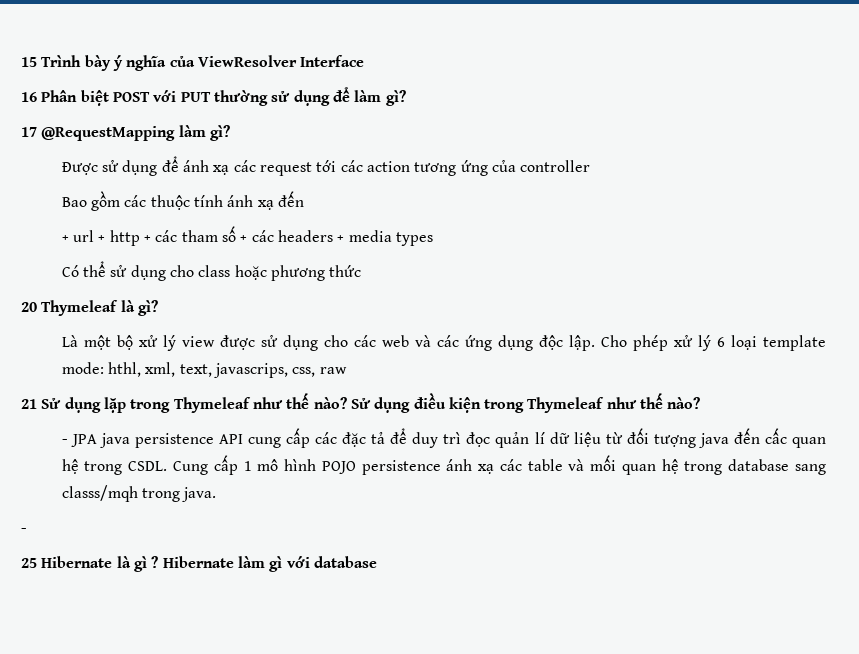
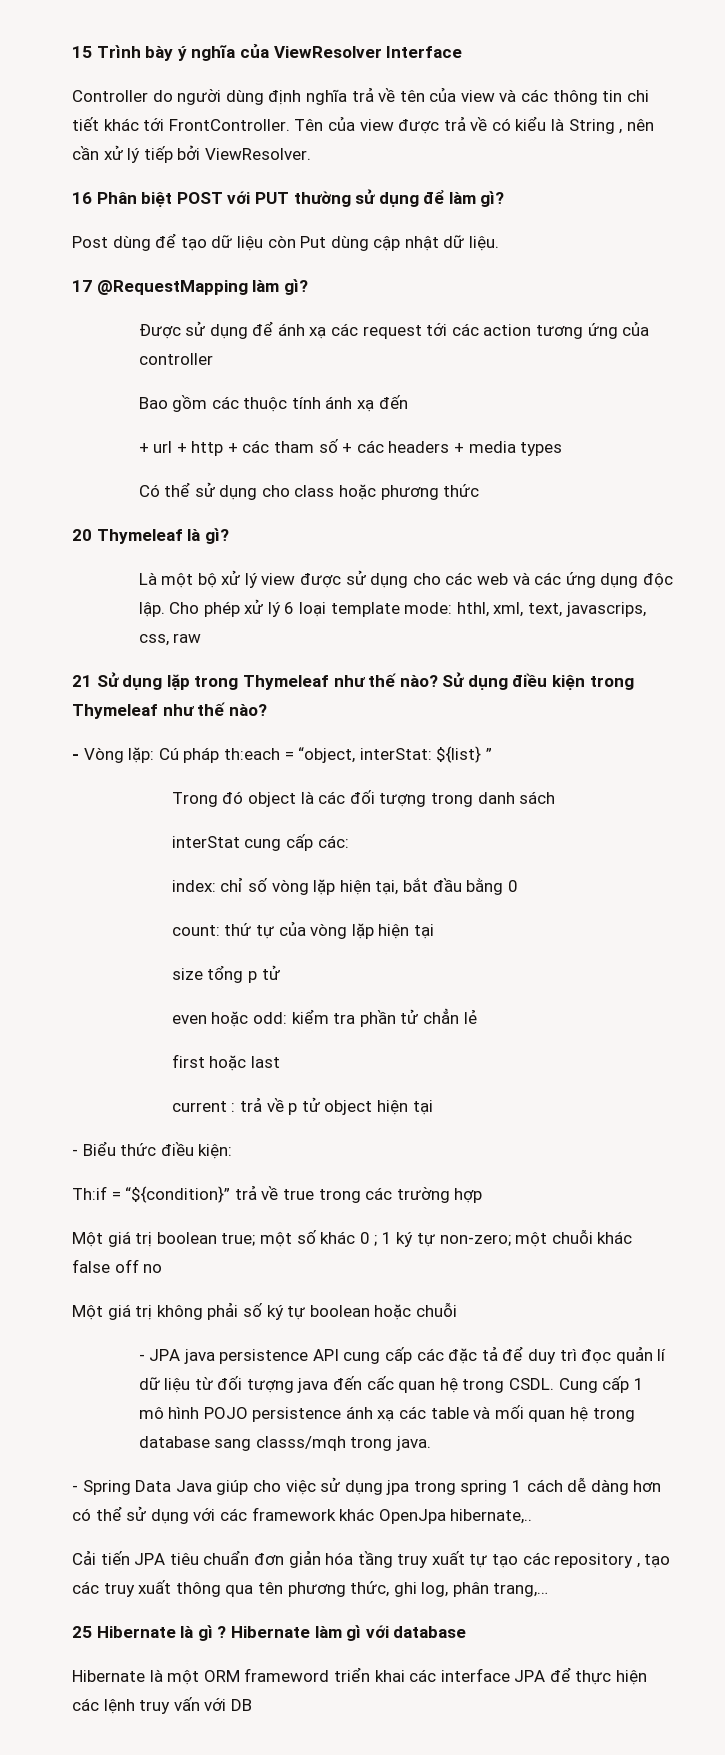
(365, 61) none -> [72,87,649,105] [72,116,654,134] [72,145,311,163] // Controller do người dùng định nghĩa trả về tên của view và các thông tin chi tiết khác tới FrontController. Tên của view được trả về có kiểu là String , nên cần xử lý tiếp bởi ViewResolver.
(406, 98) none -> [72,233,500,251] // Post dùng để tạo dữ liệu còn Put dùng cập nhật dữ liệu.
(701, 403) none -> [72,746,492,763] [171,790,556,807] [171,834,349,851] [171,877,518,895] [171,921,434,939] [171,965,280,983] [171,1008,477,1027] [171,1054,280,1071] [171,1097,433,1115] [72,1141,233,1159] [72,1185,483,1203] [72,1229,633,1247] [72,1259,163,1273] [72,1302,457,1320] // - Vòng lặp: Cú pháp th:each = “object, interStat: ${list} ” // Trong đó object là các đối tượng trong danh sách // interStat cung cấp các: // index: chỉ số vòng lặp hiện tại, bắt đầu bằng 0 // count: thứ tự của vòng lặp hiện tại // size tổng p tử // even hoặc odd: kiểm tra phần tử chẳn lẻ // first hoặc last // current : trả về p tử object hiện tại // - Biểu thức điều kiện: // Th:if = “${condition}” trả về true trong các trường hợp // Một giá trị boolean true; một số khác 0 ; 1 ký tự non-zero; một chuỗi khác false off no // Một giá trị không phải số ký tự boolean hoặc chuỗi
(27, 530) none -> [82,1477,662,1495] [72,1506,533,1524] [72,1550,671,1568] [72,1580,549,1597] Spring Data Java giúp cho việc sử dụng jpa trong spring 1 cách dễ dàng hơn có thể sử dụng với các framework khác OpenJpa hibernate,.. // Cải tiến JPA tiêu chuẩn đơn giản hóa tầng truy xuất tự tạo các repository , tạo các truy xuất thông qua tên phương thức, ghi log, phân trang,…
(377, 562) none -> [72,1667,648,1685] [72,1697,252,1714] // Hibernate là một ORM frameword triển khai các interface JPA để thực hiện các lệnh truy vấn với DB

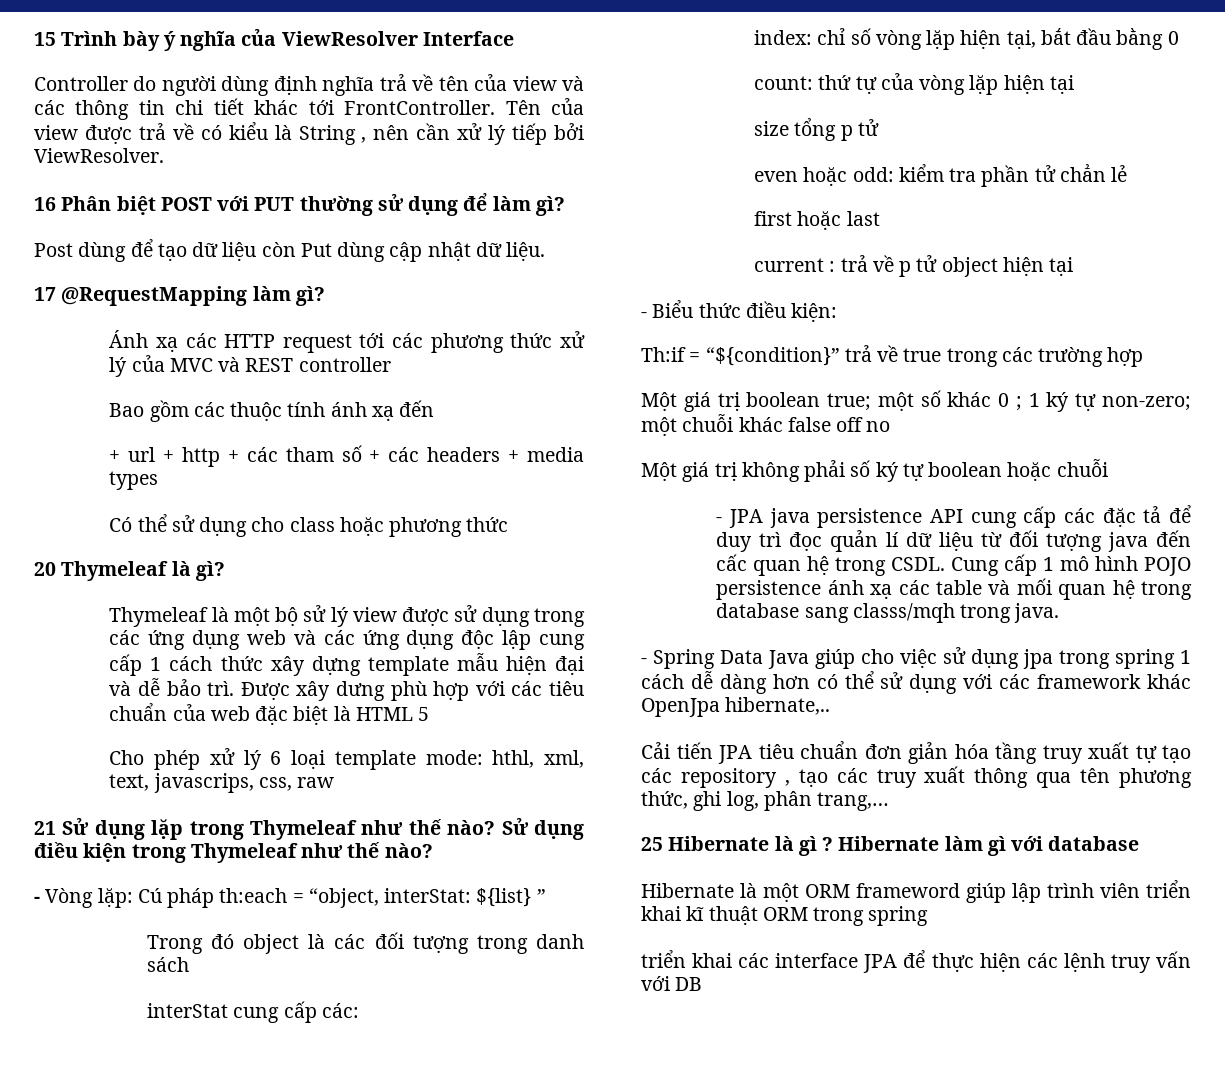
[138,321,359,339] Được sử dụng để ánh xạ các -> [109,330,276,352] Ánh xạ các HTTP
[483,321,650,339] action tương ứng của -> [430,331,585,353] [109,355,294,377] phương thức xử lý của MVC và REST
[138,572,157,585] Là -> [109,607,229,627] Thymeleaf là
[221,570,241,585] xử -> [303,605,327,622] sử
[412,572,473,585] cho các -> [534,608,585,627] [109,630,241,650] trong các ứng dụng
[138,602,165,617] lập. -> [502,630,586,650] [109,653,584,676] [109,678,584,701] [109,703,430,725] lập cung cấp 1 cách thức xây dựng template mẫu hiện đại và dễ bảo trì. Được xây dưng phù hợp với các tiêu chuẩn của web đặc biệt là HTML 5 //
(330, 1675) none -> [966,880,1191,903] [641,906,929,926] giúp lập trình viên triển khai kĩ thuật ORM trong spring //

